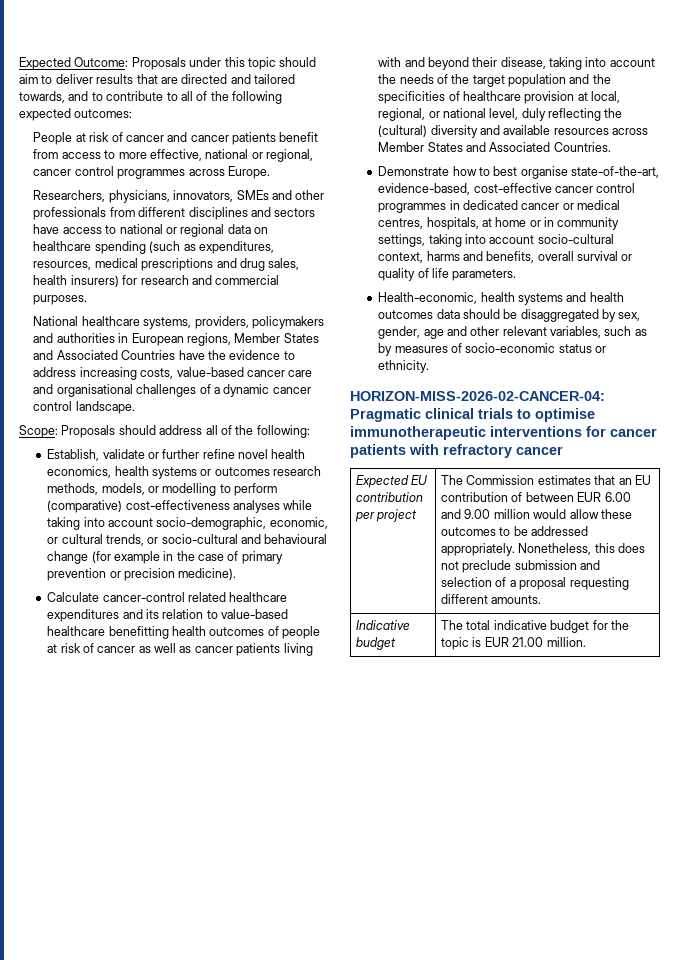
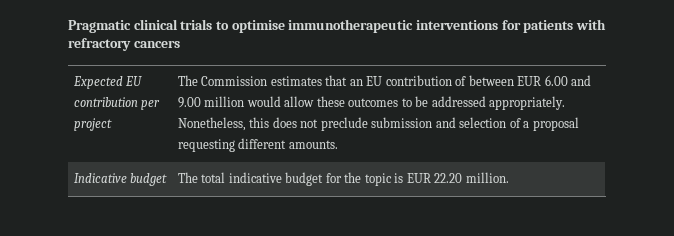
[19,57,317,70] [19,74,295,84] [19,91,282,104] [19,108,133,121] [33,132,319,145] [33,149,314,162] [33,166,270,179] [33,190,325,203] [33,207,316,220] [33,224,269,237] [33,241,274,254] [33,258,300,271] [33,275,280,287] [33,295,88,305] [33,316,324,329] [33,333,319,346] [33,350,295,360] [33,367,313,380] [33,384,311,397] [33,401,135,414] [19,425,310,438] [47,449,306,461] [47,466,322,479] [47,483,278,496] [47,500,313,513] [47,517,328,530] [47,534,328,546] [47,551,283,564] [47,568,237,581] [47,592,288,602] [47,609,289,622] [47,626,321,639] [47,643,313,656] [378,57,655,70] [378,74,611,87] [378,91,621,104] [378,108,623,121] [378,125,649,138] [378,142,611,152] [378,166,660,179] [378,183,636,195] [378,200,621,213] [378,217,620,230] [378,234,614,247] [378,251,633,263] [378,268,517,281] [378,292,624,305] [378,309,641,322] [378,326,647,339] [378,343,607,356] [378,360,430,373] [350,391,605,401] Expected Outcome: Proposals under this topic should aim to deliver results that are directed and tailored towards, and to contribute to all of the following expected outcomes: // People at risk of cancer and cancer patients benefit from access to more effective, national or regional, cancer control programmes across Europe. // Researchers, physicians, innovators, SMEs and other professionals from different disciplines and sectors have access to national or regional data on healthcare spending (such as expenditures, resources, medical prescriptions and drug sales, health insurers) for research and commercial purposes. // National healthcare systems, providers, policymakers and authorities in European regions, Member States and Associated Countries have the evidence to address increasing costs, value-based cancer care and organisational challenges of a dynamic cancer control landscape. // Scope: Proposals should address all of the following: // Establish, validate or further refine novel health economics, health systems or outcomes research methods, models, or modelling to perform (comparative) cost-effectiveness analyses while taking into account socio-demographic, economic, or cultural trends, or socio-cultural and behavioural change (for example in the case of primary prevention or precision medicine). // Calculate cancer-control related healthcare expenditures and its relation to value-based healthcare benefitting health outcomes of people at risk of cancer as well as cancer patients living with and beyond their disease, taking into account the needs of the target population and the specificities of healthcare provision at local, regional, or national level, duly reflecting the (cultural) diversity and available resources across Member States and Associated Countries. // Demonstrate how to best organise state-of-the-art, evidence-based, cost-effective cancer control programmes in dedicated cancer or medical centres, hospitals, at home or in community settings, taking into account socio-cultural context, harms and benefits, overall survival or quality of life parameters. // Health-economic, health systems and health outcomes data should be disaggregated by sex, gender, age and other relevant variables, such as by measures of socio-economic status or ethnicity. // HORIZON-MISS-2026-02-CANCER-04: -> (68, 26) none
[610,428,657,437] cancer -> (521, 25) none
[516,446,563,455] cancer -> [133,40,180,48] cancers
[512,637,544,647] 21.00 -> [434,173,463,183] 22.20

